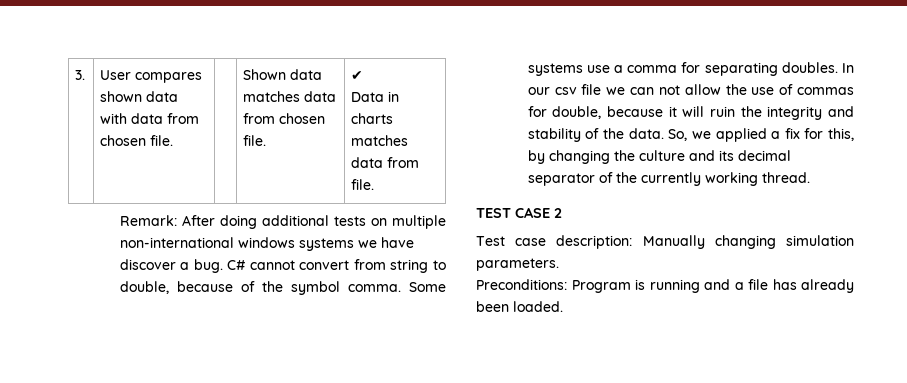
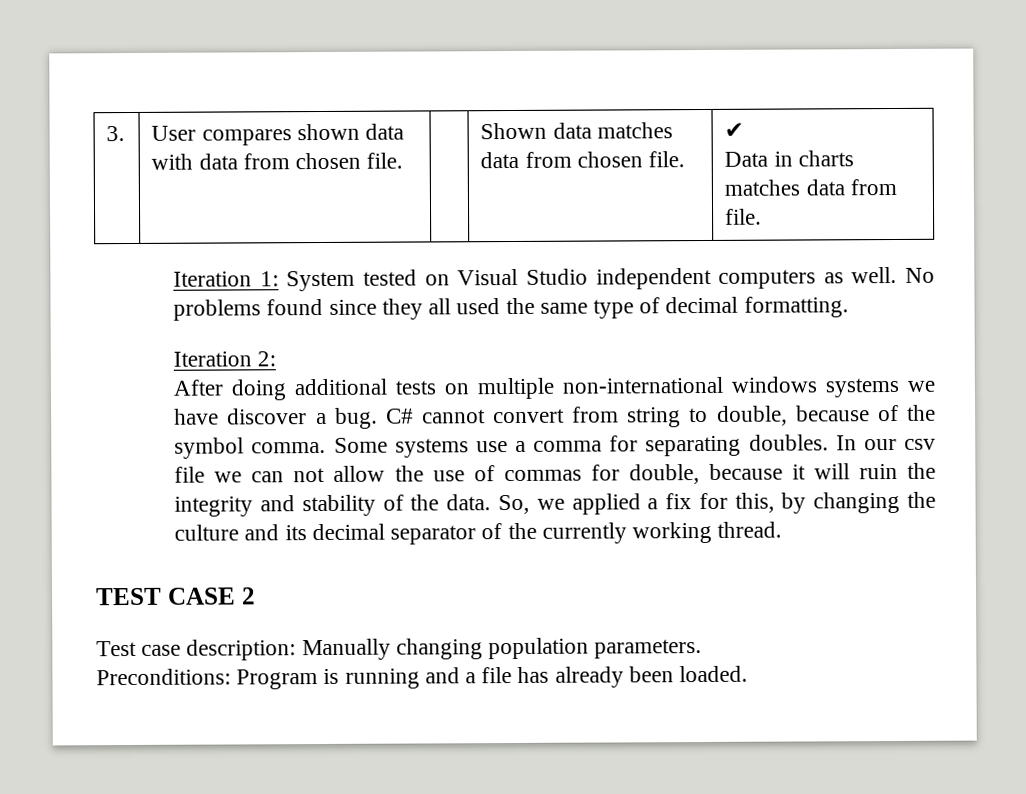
[119,215,177,226] Remark: -> [173,266,935,292] [173,296,849,321] [173,351,277,367] Iteration 1: System tested on Visual Studio independent computers as well. No problems found since they all used the same type of decimal formatting. // Iteration 2: //
[786,235,854,246] simulation -> [488,637,590,660] population

